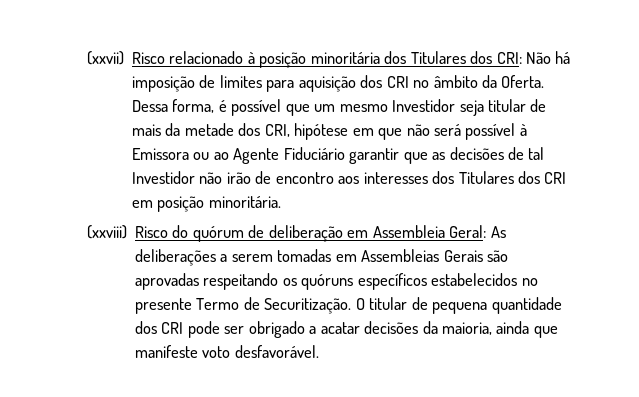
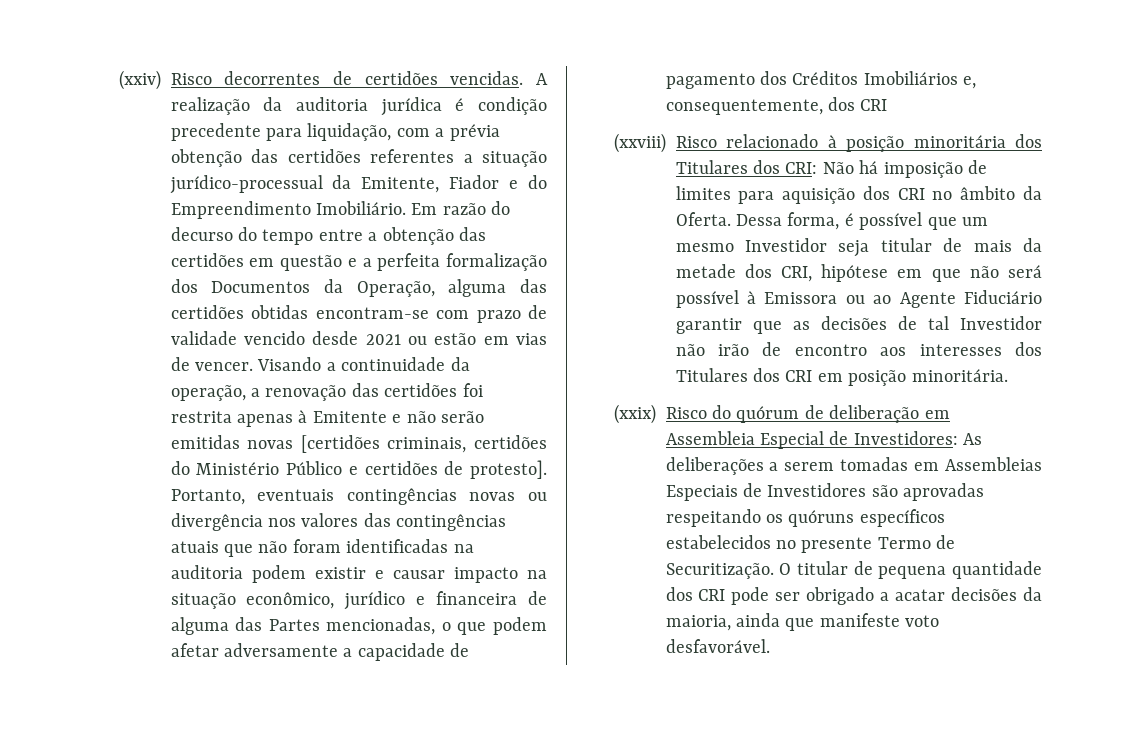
[86,51,124,65] (xxvii) -> [118,70,549,90] [170,97,547,116] [170,123,500,141] [170,149,547,167] [169,175,547,194] [170,201,511,219] [170,227,486,245] [170,253,547,271] [170,279,547,297] [170,305,547,323] [170,331,547,345] [170,357,470,371] [170,383,483,401] [170,410,484,427] [170,435,547,453] [170,460,547,479] [170,488,547,505] [170,513,507,531] [170,539,474,557] [170,565,548,583] [170,591,547,610] [170,617,547,635] [170,643,470,661] [665,71,977,89] [665,97,888,115] [613,133,666,153] (xxiv) Risco decorrentes de certidões vencidas. A realização da auditoria jurídica é condição precedente para liquidação, com a prévia obtenção das certidões referentes a situação jurídico-processual da Emitente, Fiador e do Empreendimento Imobiliário. Em razão do decurso do tempo entre a obtenção das certidões em questão e a perfeita formalização dos Documentos da Operação, alguma das certidões obtidas encontram-se com prazo de validade vencido desde 2021 ou estão em vias de vencer. Visando a continuidade da operação, a renovação das certidões foi restrita apenas à Emitente e não serão emitidas novas [certidões criminais, certidões do Ministério Público e certidões de protesto]. Portanto, eventuais contingências novas ou divergência nos valores das contingências atuais que não foram identificadas na auditoria podem existir e causar impacto na situação econômico, jurídico e financeira de alguma das Partes mencionadas, o que podem afetar adversamente a capacidade de pagamento dos Créditos Imobiliários e, consequentemente, dos CRI // (xxviii)
[86,225,127,239] (xxviii) -> [613,404,656,424] (xxix)
[449,225,487,238] Geral: -> [759,431,958,449] Especial de Investidores:
[443,250,483,262] Gerais -> [665,483,867,501] Especiais de Investidores

